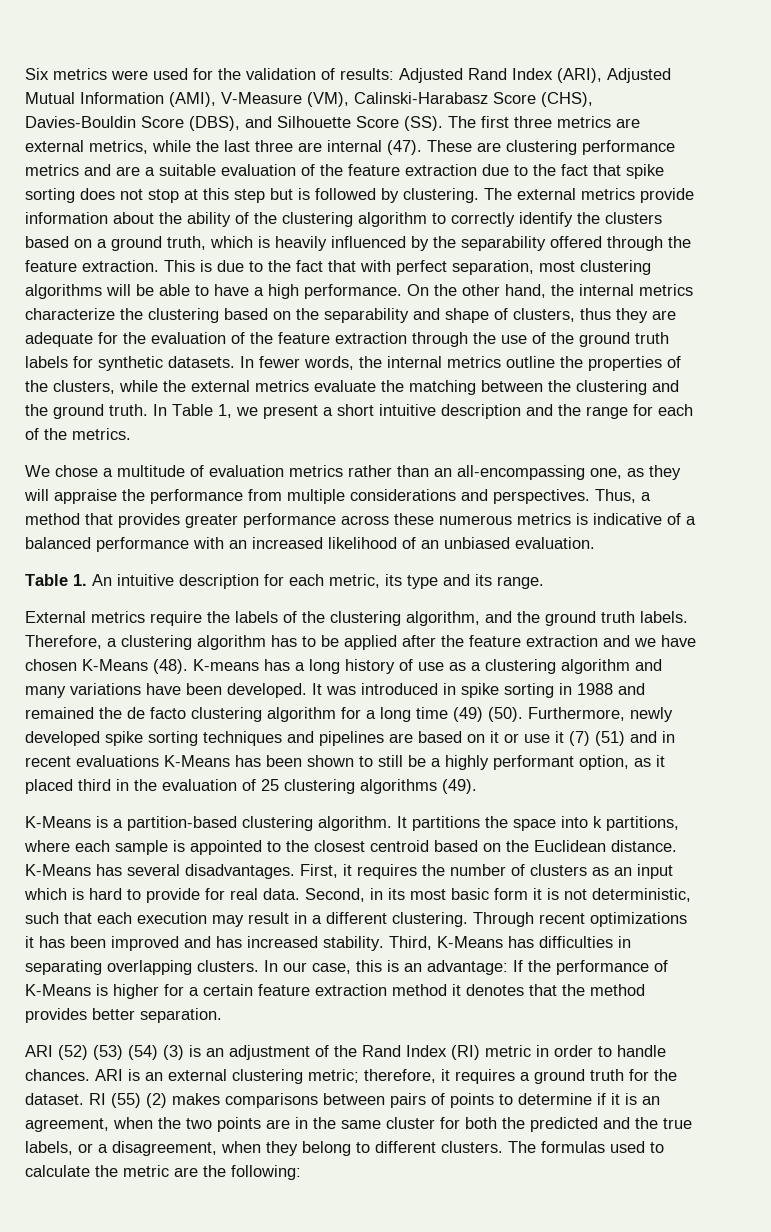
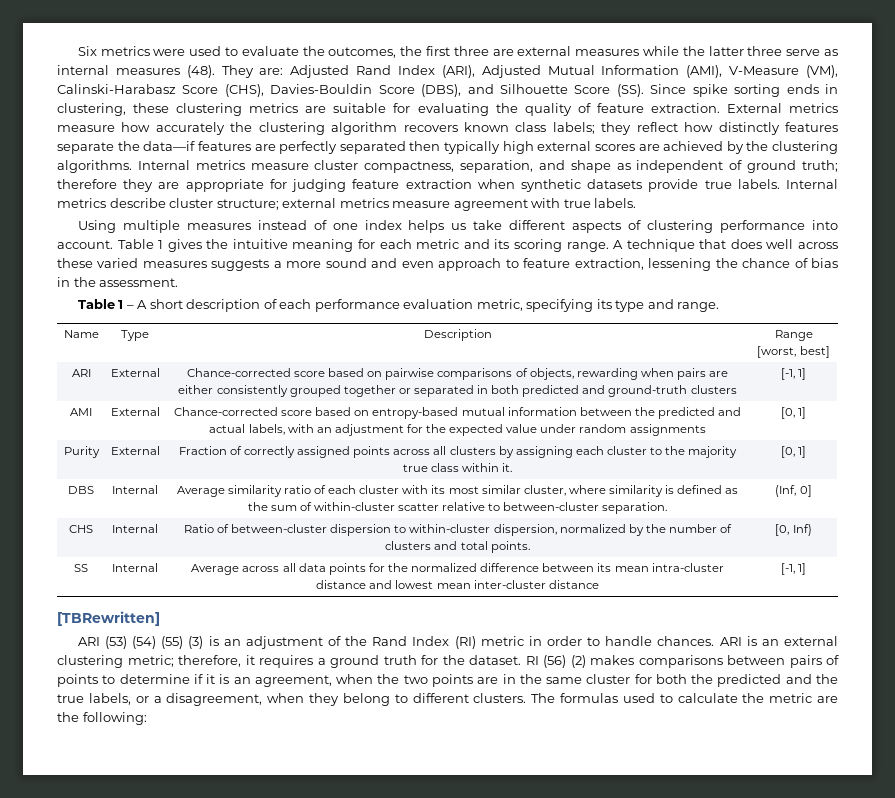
[193,68,394,80] for the validation of results: -> [225,46,839,58] [57,65,284,78] to evaluate the outcomes, the first three are external measures while the latter three serve as internal measures (48). They are:
[448,116,640,128] [25,140,675,155] [25,164,664,179] [25,188,694,203] [25,212,662,227] [25,236,691,251] [25,260,651,275] [25,284,693,299] [25,308,676,323] [25,332,669,347] [25,356,681,371] [25,380,679,395] [25,404,693,419] [25,428,131,440] [25,465,681,480] [24,489,651,504] [25,513,696,528] [25,537,595,552] [25,574,380,589] The first three metrics are external metrics, while the last three are internal (47). These are clustering performance metrics and are a suitable evaluation of the feature extraction due to the fact that spike sorting does not stop at this step but is followed by clustering. The external metrics provide information about the ability of the clustering algorithm to correctly identify the clusters based on a ground truth, which is heavily influenced by the separability offered through the feature extraction. This is due to the fact that with perfect separation, most clustering algorithms will be able to have a high performance. On the other hand, the internal metrics characterize the clustering based on the separability and shape of clusters, thus they are adequate for the evaluation of the feature extraction through the use of the ground truth labels for synthetic datasets. In fewer words, the internal metrics outline the properties of the clusters, while the external metrics evaluate the matching between the clustering and the ground truth. In Table 1, we present a short intuitive description and the range for each of the metrics. // We chose a multitude of evaluation metrics rather than an all-encompassing one, as they will appraise the performance from multiple considerations and perspectives. Thus, a method that provides greater performance across these numerous metrics is indicative of a balanced performance with an increased likelihood of an unbiased evaluation. // Table 1. An intuitive description for each metric, -> [650,84,839,97] [57,103,838,116] [57,122,839,135] [57,141,838,154] [57,160,838,173] [57,179,838,192] [57,198,637,211] [77,220,839,233] [57,239,838,252] [57,258,839,271] [57,277,179,287] [77,299,594,312] Since spike sorting ends in clustering, these clustering metrics are suitable for evaluating the quality of feature extraction. External metrics measure how accurately the clustering algorithm recovers known class labels; they reflect how distinctly features separate the data—if features are perfectly separated then typically high external scores are achieved by the clustering algorithms. Internal metrics measure cluster compactness, separation, and shape as independent of ground truth; therefore they are appropriate for judging feature extraction when synthetic datasets provide true labels. Internal metrics describe cluster structure; external metrics measure agreement with true labels. // Using multiple measures instead of one index helps us take different aspects of clustering performance into account. Table 1 gives the intuitive meaning for each metric and its scoring range. A technique that does well across these varied measures suggests a more sound and even approach to feature extraction, lessening the chance of bias in the assessment. // Table 1 – A short description of each performance evaluation metric, specifying
[475,574,544,589] [25,611,688,626] [25,635,696,650] [25,659,662,674] [25,683,645,698] [25,707,673,722] [25,731,675,746] [25,755,665,770] [25,779,477,794] [25,816,679,831] [24,840,677,855] [25,864,673,879] [24,888,691,903] [25,912,687,927] [25,936,631,951] [25,960,668,975] [25,984,645,999] [25,1008,222,1023] [25,1045,88,1060] its range. // External metrics require the labels of the clustering algorithm, and the ground truth labels. Therefore, a clustering algorithm has to be applied after the feature extraction and we have chosen K-Means (48). K-means has a long history of use as a clustering algorithm and many variations have been developed. It was introduced in spike sorting in 1988 and remained the de facto clustering algorithm for a long time (49) (50). Furthermore, newly developed spike sorting techniques and pipelines are based on it or use it (7) (51) and in recent evaluations K-Means has been shown to still be a highly performant option, as it placed third in the evaluation of 25 clustering algorithms (49). // K-Means is a partition-based clustering algorithm. It partitions the space into k partitions, where each sample is appointed to the closest centroid based on the Euclidean distance. K-Means has several disadvantages. First, it requires the number of clusters as an input which is hard to provide for real data. Second, in its most basic form it is not deterministic, such that each execution may result in a different clustering. Through recent optimizations it has been improved and has increased stability. Third, K-Means has difficulties in separating overlapping clusters. In our case, this is an advantage: If the performance of K-Means is higher for a certain feature extraction method it denotes that the method provides better separation. // ARI (52) -> [677,302,720,312] [63,330,99,338] [121,330,149,341] [423,329,492,341] [774,330,813,341] [757,346,830,358] [71,369,91,377] [110,368,160,377] [186,368,729,380] [178,385,737,397] [780,368,807,380] [70,408,92,416] [110,407,160,416] [173,407,742,419] [209,424,706,436] [780,407,807,419] [63,446,100,458] [110,446,160,455] [178,446,738,458] [402,463,513,472] [780,446,807,458] [68,486,94,494] [112,485,158,494] [176,485,739,497] [247,502,668,514] [775,485,812,497] [69,525,93,533] [112,524,158,533] [183,524,733,536] [385,541,530,553] [775,524,812,536] [74,564,88,572] [112,563,158,572] [191,563,724,575] [316,580,599,589] [780,563,807,575] [57,611,160,626] [77,637,100,646] range. // Name | Type | Description | Range [worst, best] // ARI | External | Chance‐corrected score based on pairwise comparisons of objects, rewarding when pairs are either consistently grouped together or separated in both predicted and ground‐truth clusters | [-1, 1] // AMI | External | Chance‐corrected score based on entropy‐based mutual information between the predicted and actual labels, with an adjustment for the expected value under random assignments | [0, 1] // Purity | External | Fraction of correctly assigned points across all clusters by assigning each cluster to the majority true class within it. | [0, 1] // DBS | Internal | Average similarity ratio of each cluster with its most similar cluster, where similarity is defined as the sum of within‐cluster scatter relative to between‐cluster separation. | (Inf, 0] // CHS | Internal | Ratio of between‐cluster dispersion to within‐cluster dispersion, normalized by the number of clusters and total points. | [0, Inf) // SS | Internal | Average across all data points for the normalized difference between its mean intra‐cluster distance and lowest mean inter‐cluster distance | [-1, 1] // [TBRewritten] // ARI
(158, 1052) none -> [161,636,184,649] (55)
[111,1093,141,1108] (55) -> [543,655,566,668] (56)

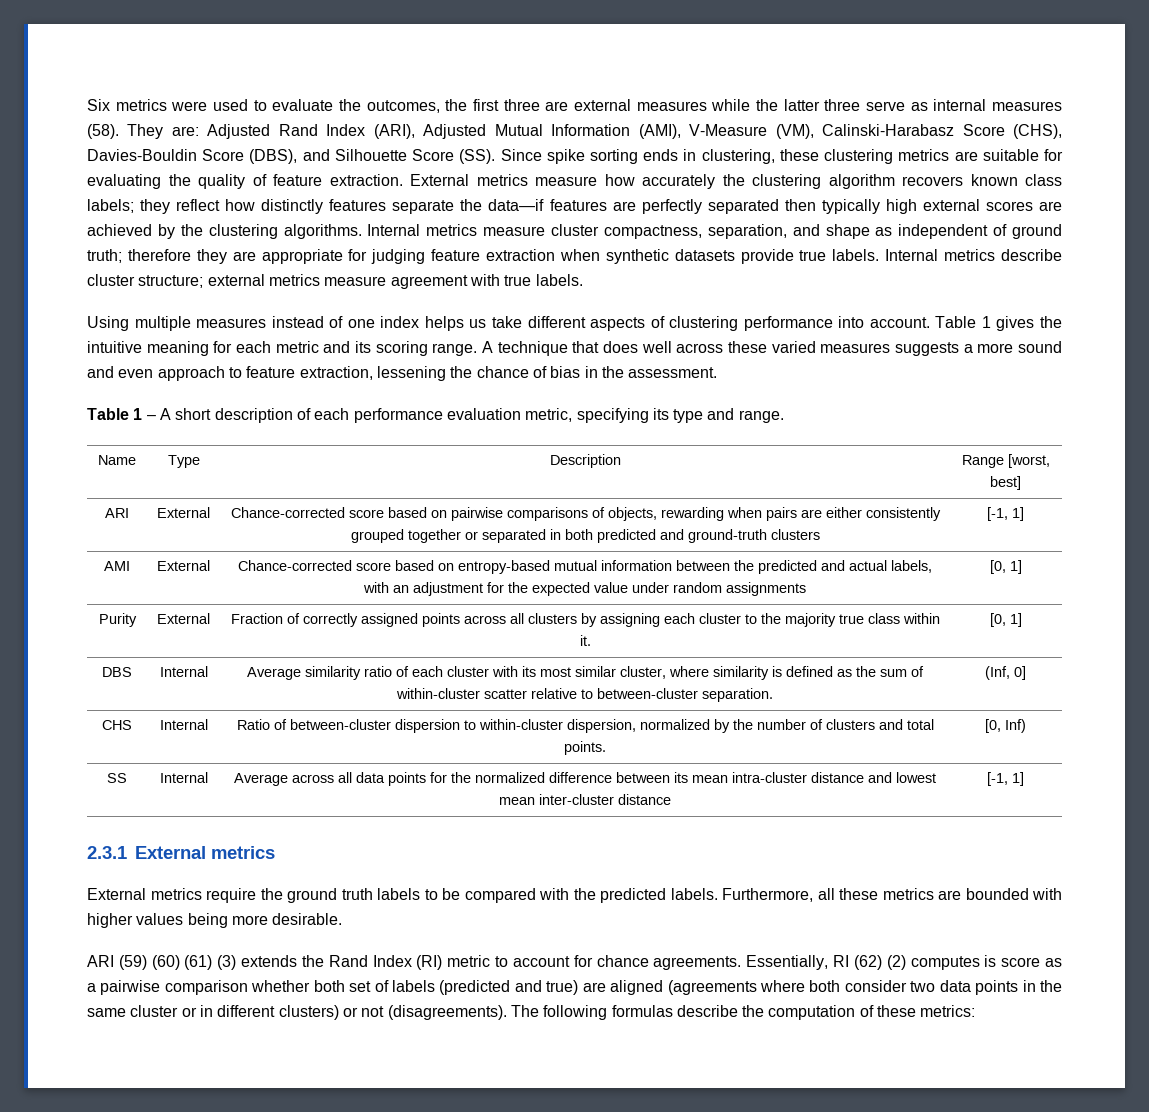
[186,65,215,78] (48). -> [87,124,119,139] (58).
[57,611,160,626] [77,636,341,649] [TBRewritten] // ARI (53) (54) (55) (3) is an adjustment of -> [87,846,275,859] [87,888,1062,903] [87,913,343,928] [87,955,298,970] 2.3.1 External metrics // External metrics require the ground truth labels to be compared with the predicted labels. Furthermore, all these metrics are bounded with higher values being more desirable. // ARI (59) (60) (61) (3) extends
[528,636,838,646] [57,655,839,668] [57,674,838,687] [57,693,839,706] [57,712,147,725] in order to handle chances. ARI is an external clustering metric; therefore, it requires a ground truth for the dataset. RI (56) (2) makes comparisons between pairs of points to determine if it is an agreement, when the two points are in the same cluster for both the predicted and the true labels, or a disagreement, when they belong to different clusters. The formulas used to calculate the metric are the following: -> [495,955,1063,970] [87,980,1063,995] [87,1005,976,1020] to account for chance agreements. Essentially, RI (62) (2) computes is score as a pairwise comparison whether both set of labels (predicted and true) are aligned (agreements where both consider two data points in the same cluster or in different clusters) or not (disagreements). The following formulas describe the computation of these metrics:

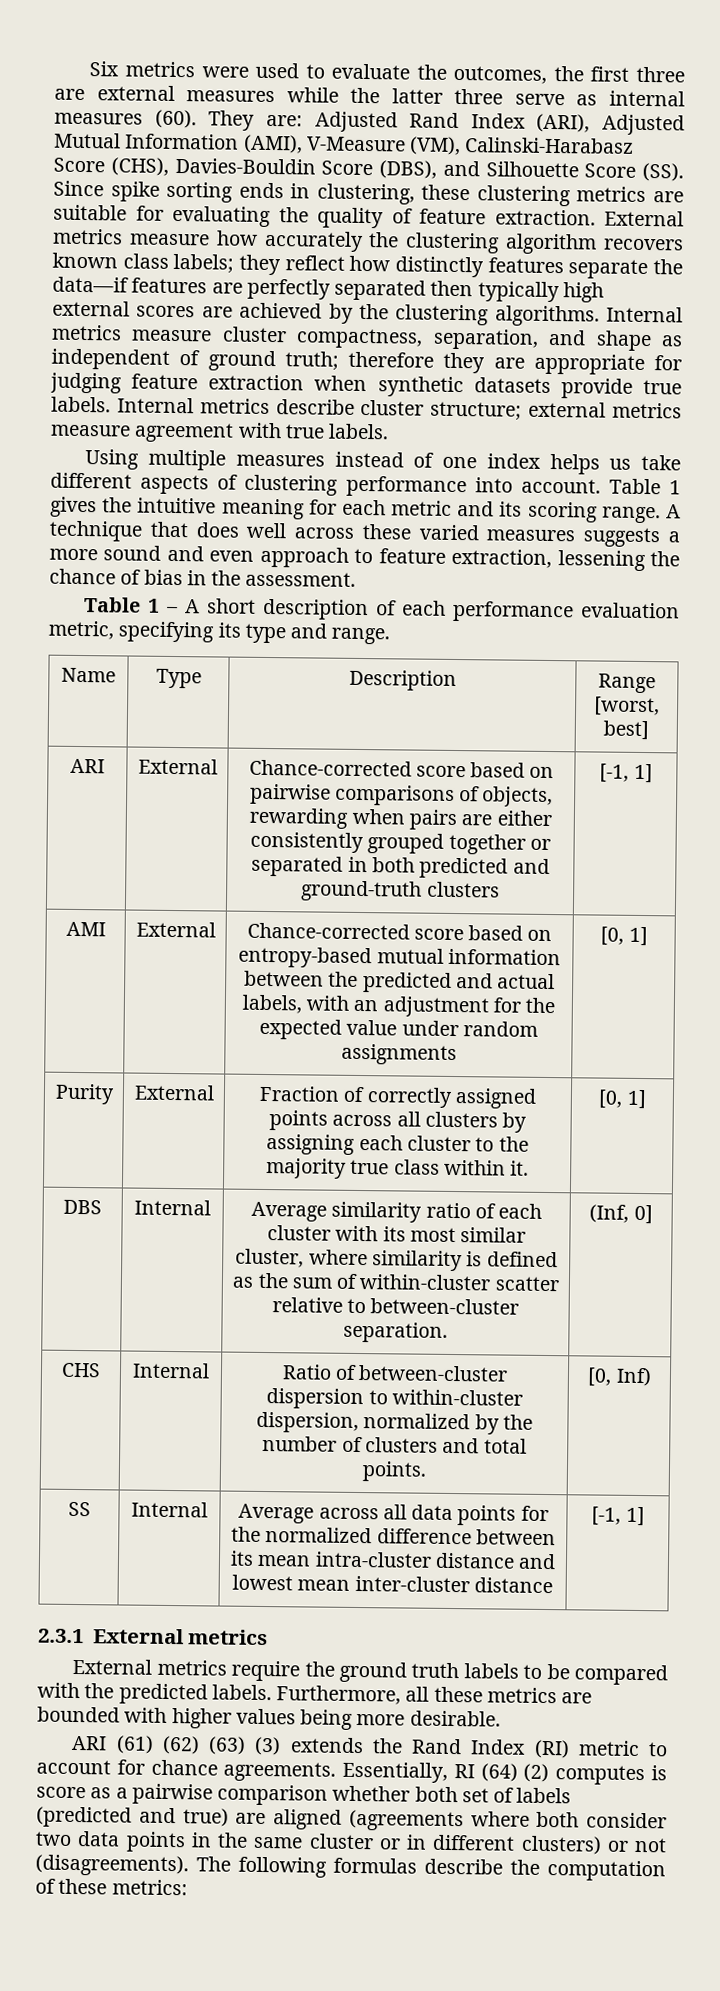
[87,124,119,139] (58). -> [154,109,197,129] (60).
[118,955,213,970] (59) (60) (61) -> [115,1735,247,1755] (61) (62) (63)
[853,955,882,970] (62) -> [480,1763,518,1782] (64)

